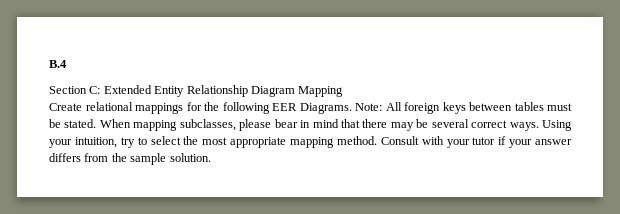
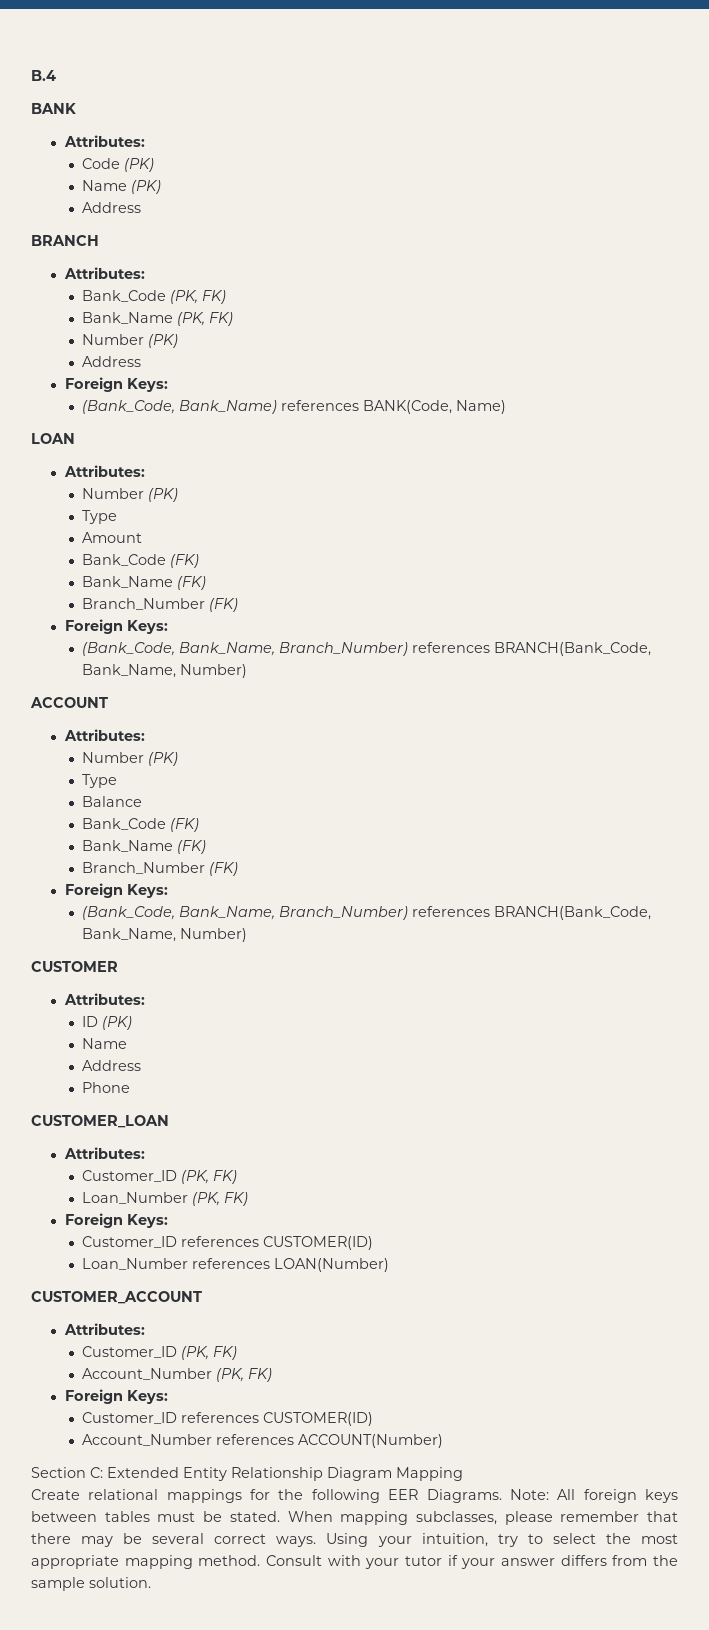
(67, 64) none -> [31,103,76,114] [63,135,145,147] [82,158,155,172] [82,180,162,194] [82,202,142,213] [31,235,99,246] [63,267,145,279] [82,290,227,304] [82,312,234,326] [82,334,179,348] [82,356,142,367] [64,377,168,392] [82,400,507,414] [31,433,75,444] [63,465,145,477] [82,488,179,502] [82,510,118,524] [82,532,143,543] [82,554,200,568] [82,576,207,590] [82,598,239,612] [64,619,168,634] [82,642,652,656] [82,664,248,678] [30,697,108,708] [63,729,145,741] [82,752,179,766] [82,774,118,788] [82,796,143,807] [82,818,200,832] [82,840,207,854] [82,862,239,876] [64,883,168,898] [82,906,652,920] [82,928,248,942] [31,961,118,972] [63,993,145,1005] [82,1016,133,1030] [82,1038,128,1049] [82,1060,142,1071] [82,1082,131,1093] [31,1115,169,1128] [63,1147,145,1159] [82,1170,238,1184] [82,1192,249,1206] [64,1213,168,1228] [82,1236,374,1250] [82,1258,390,1272] [31,1291,202,1304] [63,1323,145,1335] [82,1346,238,1360] [82,1368,273,1382] [64,1389,168,1404] [82,1412,374,1426] [82,1434,444,1448] // BANK // Attributes: // Code (PK) // Name (PK) // Address // BRANCH // Attributes: // Bank_Code (PK, FK) // Bank_Name (PK, FK) // Number (PK) // Address // Foreign Keys: // (Bank_Code, Bank_Name) references BANK(Code, Name) // LOAN // Attributes: // Number (PK) // Type // Amount // Bank_Code (FK) // Bank_Name (FK) // Branch_Number (FK) // Foreign Keys: // (Bank_Code, Bank_Name, Branch_Number) references BRANCH(Bank_Code, Bank_Name, Number) // ACCOUNT // Attributes: // Number (PK) // Type // Balance // Bank_Code (FK) // Bank_Name (FK) // Branch_Number (FK) // Foreign Keys: // (Bank_Code, Bank_Name, Branch_Number) references BRANCH(Bank_Code, Bank_Name, Number) // CUSTOMER // Attributes: // ID (PK) // Name // Address // Phone // CUSTOMER_LOAN // Attributes: // Customer_ID (PK, FK) // Loan_Number (PK, FK) // Foreign Keys: // Customer_ID references CUSTOMER(ID) // Loan_Number references LOAN(Number) // CUSTOMER_ACCOUNT // Attributes: // Customer_ID (PK, FK) // Account_Number (PK, FK) // Foreign Keys: // Customer_ID references CUSTOMER(ID) // Account_Number references ACCOUNT(Number)
[274,119,339,128] bear in mind -> [560,1511,640,1522] remember

